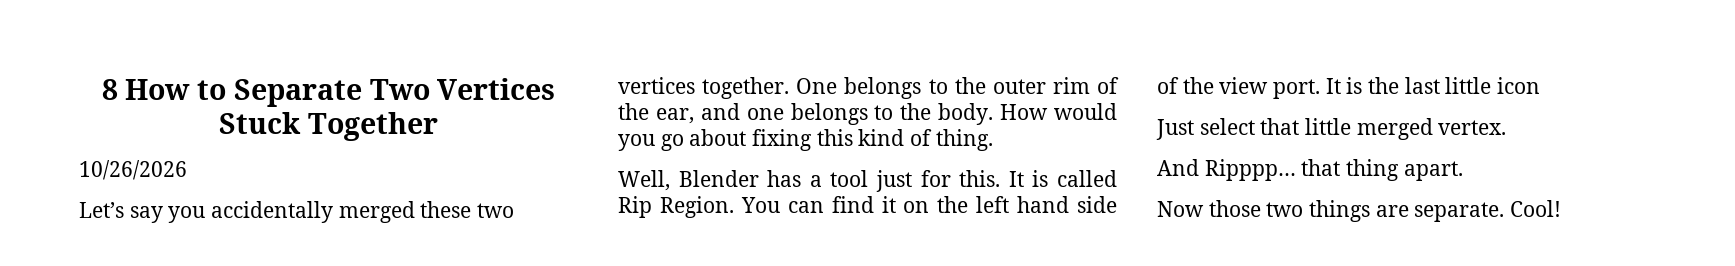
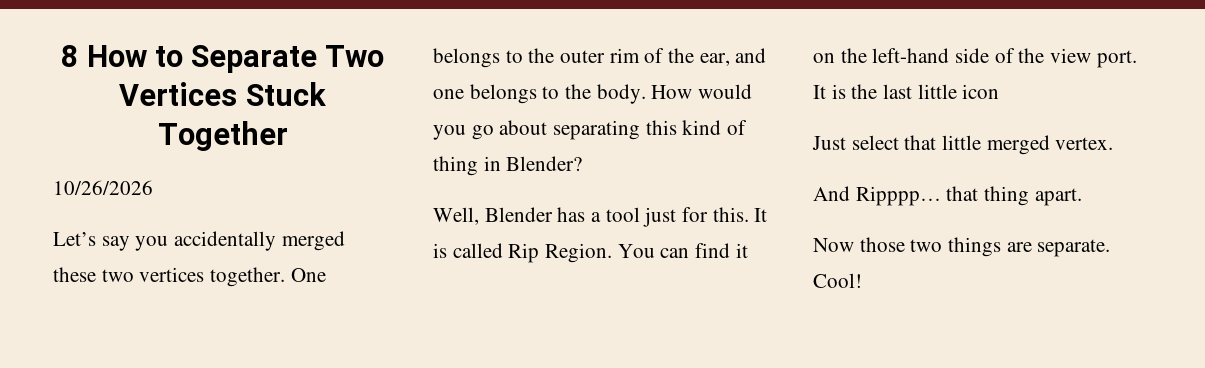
[752,129,813,151] fixing -> [553,120,641,140] separating
[935,129,993,151] thing. -> [433,156,583,176] thing in Blender?
[976,196,1070,213] left hand -> [872,48,950,63] left-hand

